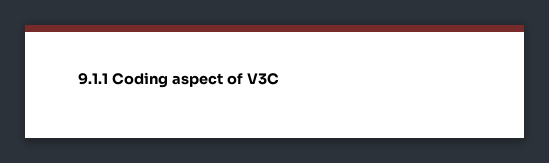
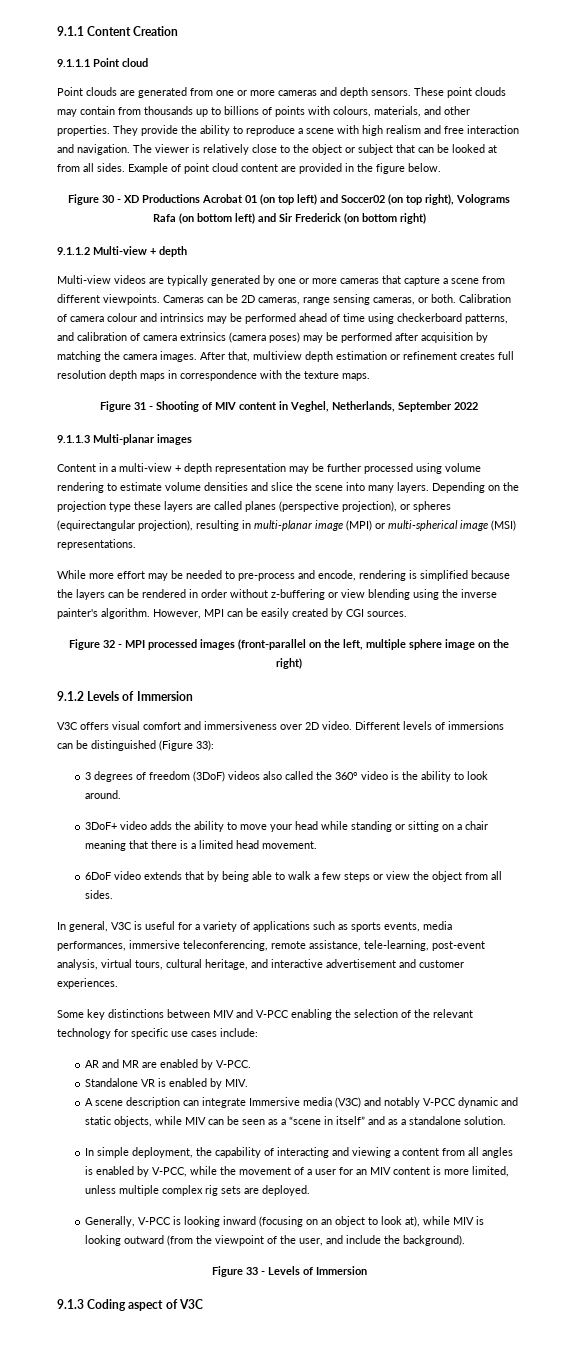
(108, 79) none -> [87,26,179,36] [57,58,148,67] [57,87,506,98] [57,106,470,117] [57,125,519,136] [57,144,497,155] [57,163,441,174] [68,194,510,205] [152,213,426,224] [57,246,187,257] [57,275,505,286] [57,294,511,305] [57,313,508,324] [57,332,488,343] [57,351,514,362] [57,370,370,381] [100,401,478,412] [57,434,192,445] [57,463,481,474] [57,482,519,493] [57,501,451,512] [57,520,516,531] [57,539,136,550] [57,570,510,581] [57,589,497,600] [57,608,407,619] [69,639,509,650] [276,658,302,669] [57,691,193,701] [57,721,504,730] [57,740,214,751] [84,771,488,782] [84,790,121,799] [84,821,488,832] [84,840,317,851] [84,871,502,882] [84,890,113,899] [57,921,452,932] [57,940,485,951] [57,959,464,970] [57,978,118,989] [57,1009,473,1020] [57,1028,258,1039] [84,1059,251,1070] [84,1078,248,1089] [84,1097,518,1108] [84,1116,506,1127] [84,1147,513,1158] [84,1166,509,1177] [84,1185,310,1196] [84,1216,484,1227] [84,1235,465,1246] [211,1266,367,1277] [57,1299,84,1309] Content Creation // 9.1.1.1 Point cloud // Point clouds are generated from one or more cameras and depth sensors. These point clouds may contain from thousands up to billions of points with colours, materials, and other properties. They provide the ability to reproduce a scene with high realism and free interaction and navigation. The viewer is relatively close to the object or subject that can be looked at from all sides. Example of point cloud content are provided in the figure below. // Figure 30 - XD Productions Acrobat 01 (on top left) and Soccer02 (on top right), Volograms Rafa (on bottom left) and Sir Frederick (on bottom right) // 9.1.1.2 Multi-view + depth // Multi-view videos are typically generated by one or more cameras that capture a scene from different viewpoints. Cameras can be 2D cameras, range sensing cameras, or both. Calibration of camera colour and intrinsics may be performed ahead of time using checkerboard patterns, and calibration of camera extrinsics (camera poses) may be performed after acquisition by matching the camera images. After that, multiview depth estimation or refinement creates full resolution depth maps in correspondence with the texture maps. // Figure 31 - Shooting of MIV content in Veghel, Netherlands, September 2022 // 9.1.1.3 Multi-planar images // Content in a multi-view + depth representation may be further processed using volume rendering to estimate volume densities and slice the scene into many layers. Depending on the projection type these layers are called planes (perspective projection), or spheres (equirectangular projection), resulting in multi-planar image (MPI) or multi-spherical image (MSI) representations. // While more effort may be needed to pre-process and encode, rendering is simplified because the layers can be rendered in order without z-buffering or view blending using the inverse painter's algorithm. However, MPI can be easily created by CGI sources. // Figure 32 - MPI processed images (front-parallel on the left, multiple sphere image on the right) // 9.1.2 Levels of Immersion // V3C offers visual comfort and immersiveness over 2D video. Different levels of immersions can be distinguished (Figure 33): // 3 degrees of freedom (3DoF) videos also called the 360° video is the ability to look around. // 3DoF+ video adds the ability to move your head while standing or sitting on a chair meaning that there is a limited head movement. // 6DoF video extends that by being able to walk a few steps or view the object from all sides. // In general, V3C is useful for a variety of applications such as sports events, media performances, immersive teleconferencing, remote assistance, tele-learning, post-event analysis, virtual tours, cultural heritage, and interactive advertisement and customer experiences. // Some key distinctions between MIV and V-PCC enabling the selection of the relevant technology for specific use cases include: // AR and MR are enabled by V-PCC. // Standalone VR is enabled by MIV. // A scene description can integrate Immersive media (V3C) and notably V-PCC dynamic and static objects, while MIV can be seen as a “scene in itself” and as a standalone solution. // In simple deployment, the capability of interacting and viewing a content from all angles is enabled by V-PCC, while the movement of a user for an MIV content is more limited, unless multiple complex rig sets are deployed. // Generally, V-PCC is looking inward (focusing on an object to look at), while MIV is looking outward (from the viewpoint of the user, and include the background). // Figure 33 - Levels of Immersion // 9.1.3

